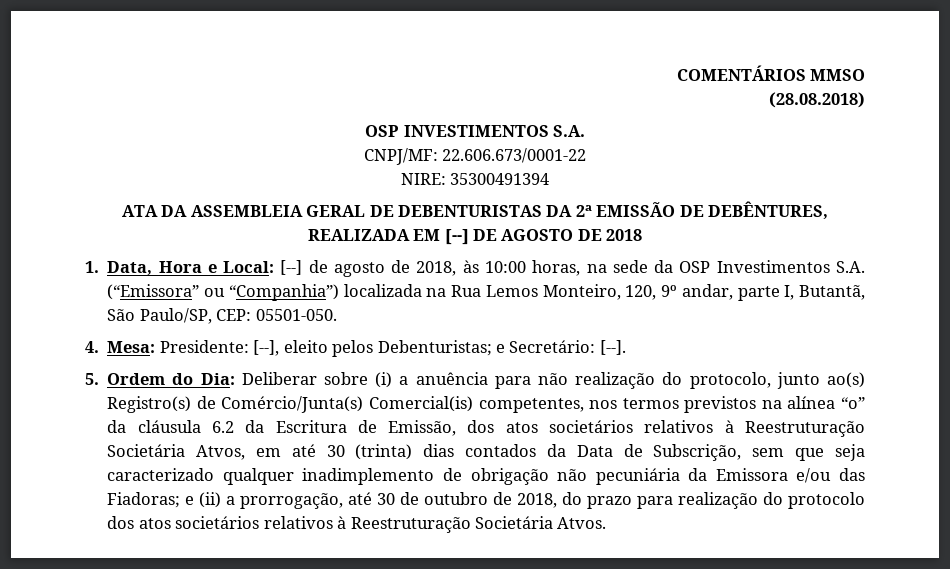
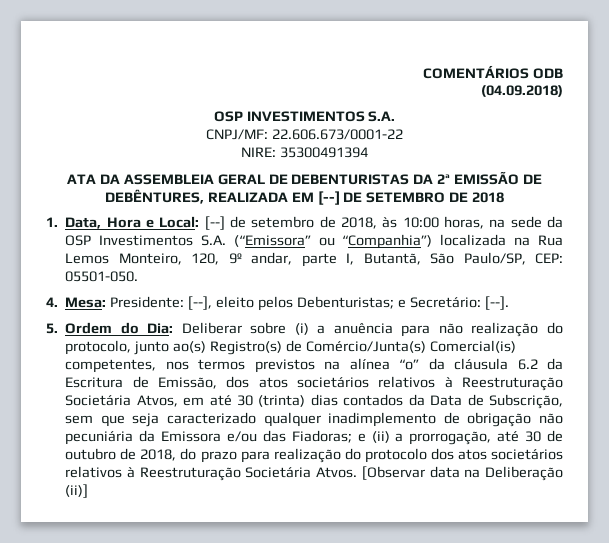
[810,69,866,81] [769,92,865,108] MMSO // (28.08.2018) -> [533,68,563,79] [481,85,563,97] ODB // (04.09.2018)
[501,229,574,241] AGOSTO -> [366,192,446,203] SETEMBRO
[333,262,385,277] agosto -> [251,216,315,228] setembro
(607, 523) none -> [361,466,563,481] [65,484,89,498] [Observar data na Deliberação (ii)]

